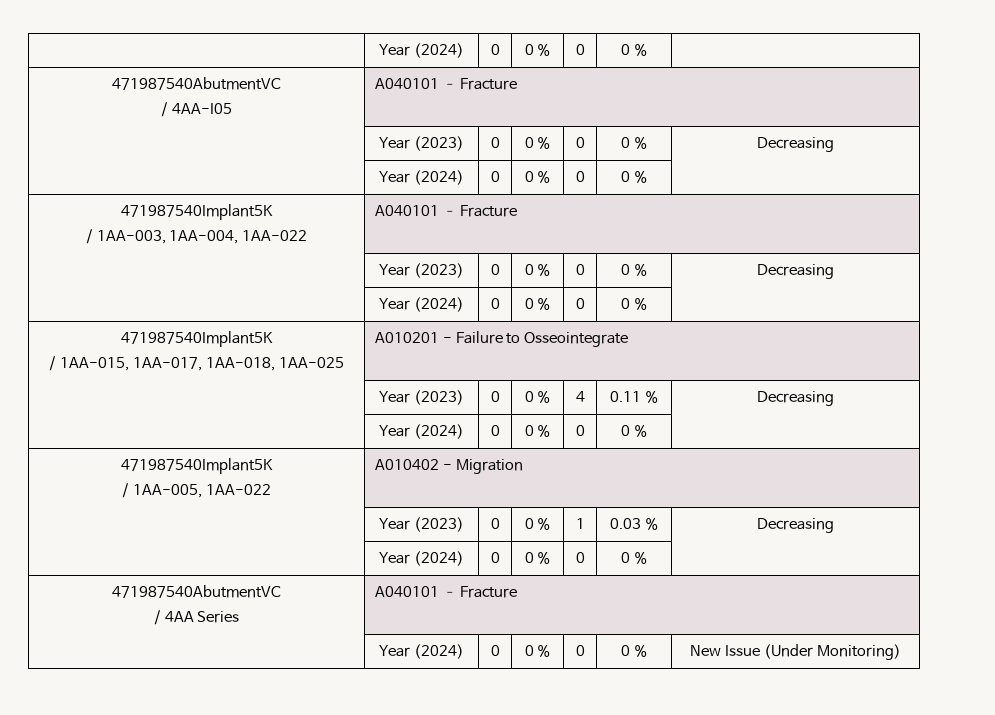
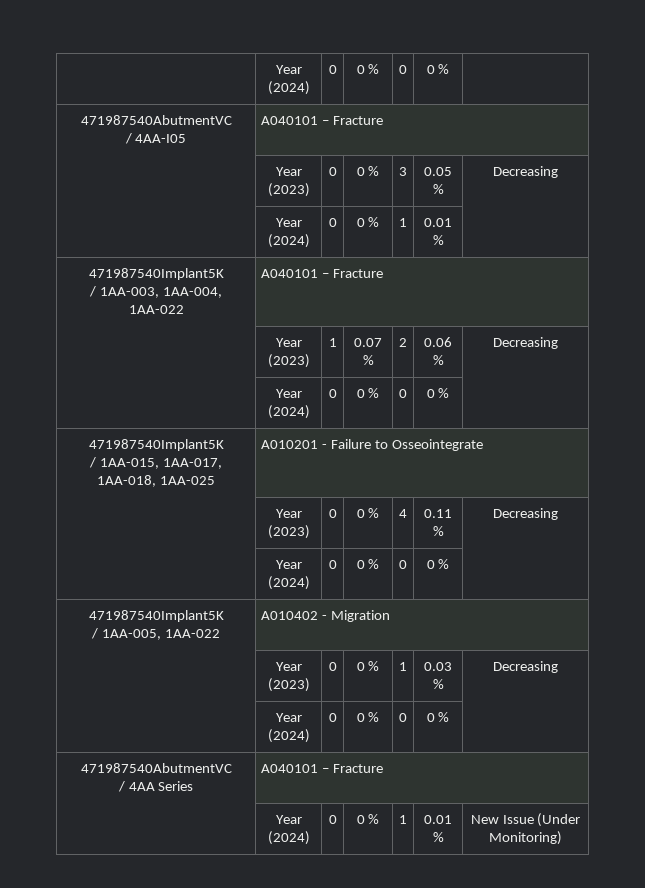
[575,137,585,148] [621,136,647,149] [757,137,834,152] [379,170,464,185] [490,171,500,182] [524,170,551,183] [575,171,585,182] [621,171,631,182] 0 | 0 % | Decreasing // | Year (2024) | 0 | 0 % | 0 | 0 -> [399,167,407,176] [424,167,452,176] [432,184,444,194] [493,166,558,178] [275,218,302,227] [267,234,310,248] [328,218,337,227] [356,217,380,227] [399,218,407,227] [424,218,452,227] 3 | 0.05 % | Decreasing // | Year (2024) | 0 | 0 % | 1 | 0.01
[490,264,500,275] [524,263,551,276] [575,264,585,275] [621,264,631,275] 0 | 0 % | 0 | 0 -> [328,338,337,347] [354,338,382,347] [362,355,374,365] [399,338,407,347] [424,337,452,347] 1 | 0.07 % | 2 | 0.06
[575,645,585,656] [621,645,631,656] 0 | 0 -> [399,815,407,824] [424,815,452,824] 1 | 0.01

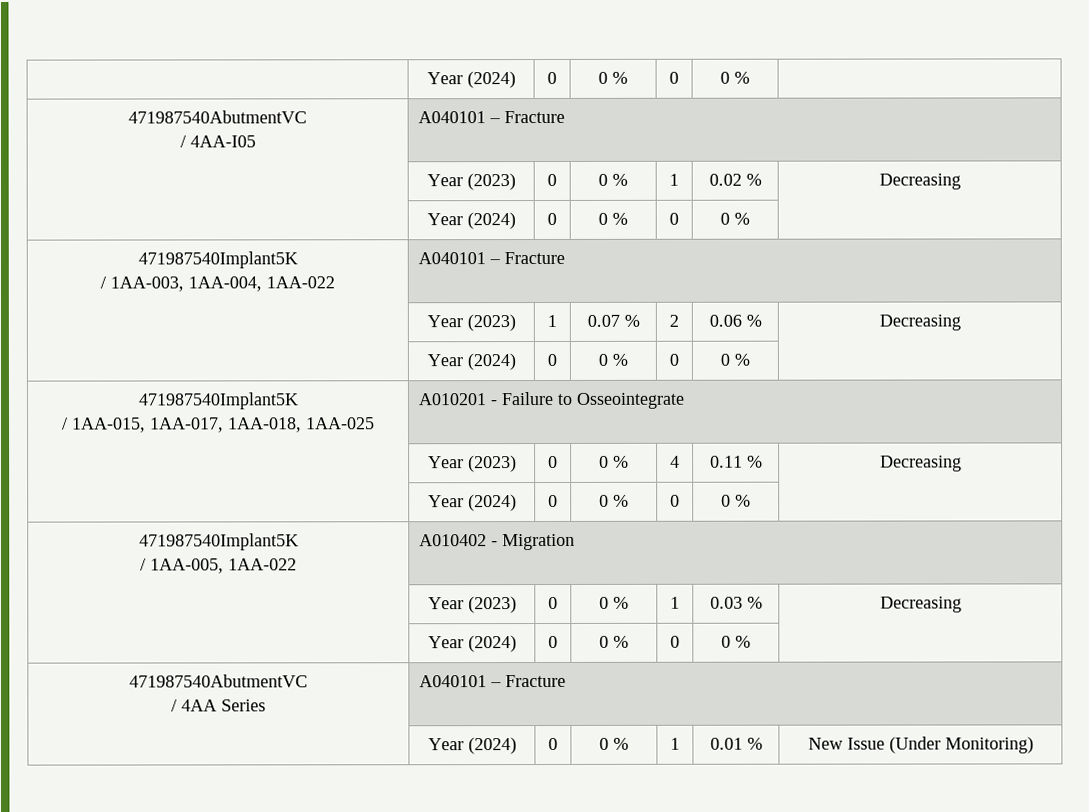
[399,167,407,176] [424,167,452,176] [432,184,444,194] [493,166,558,178] [275,218,302,227] [267,234,310,248] [328,218,337,227] [356,217,380,227] [399,218,407,227] [424,218,452,227] 3 | 0.05 % | Decreasing // | Year (2024) | 0 | 0 % | 1 | 0.01 -> [669,173,679,186] [708,173,762,186] [878,173,961,190] [426,212,516,230] [547,212,557,225] [598,212,628,225] [669,212,679,225] [720,212,730,225] 1 | 0.02 % | Decreasing // | Year (2024) | 0 | 0 % | 0 | 0

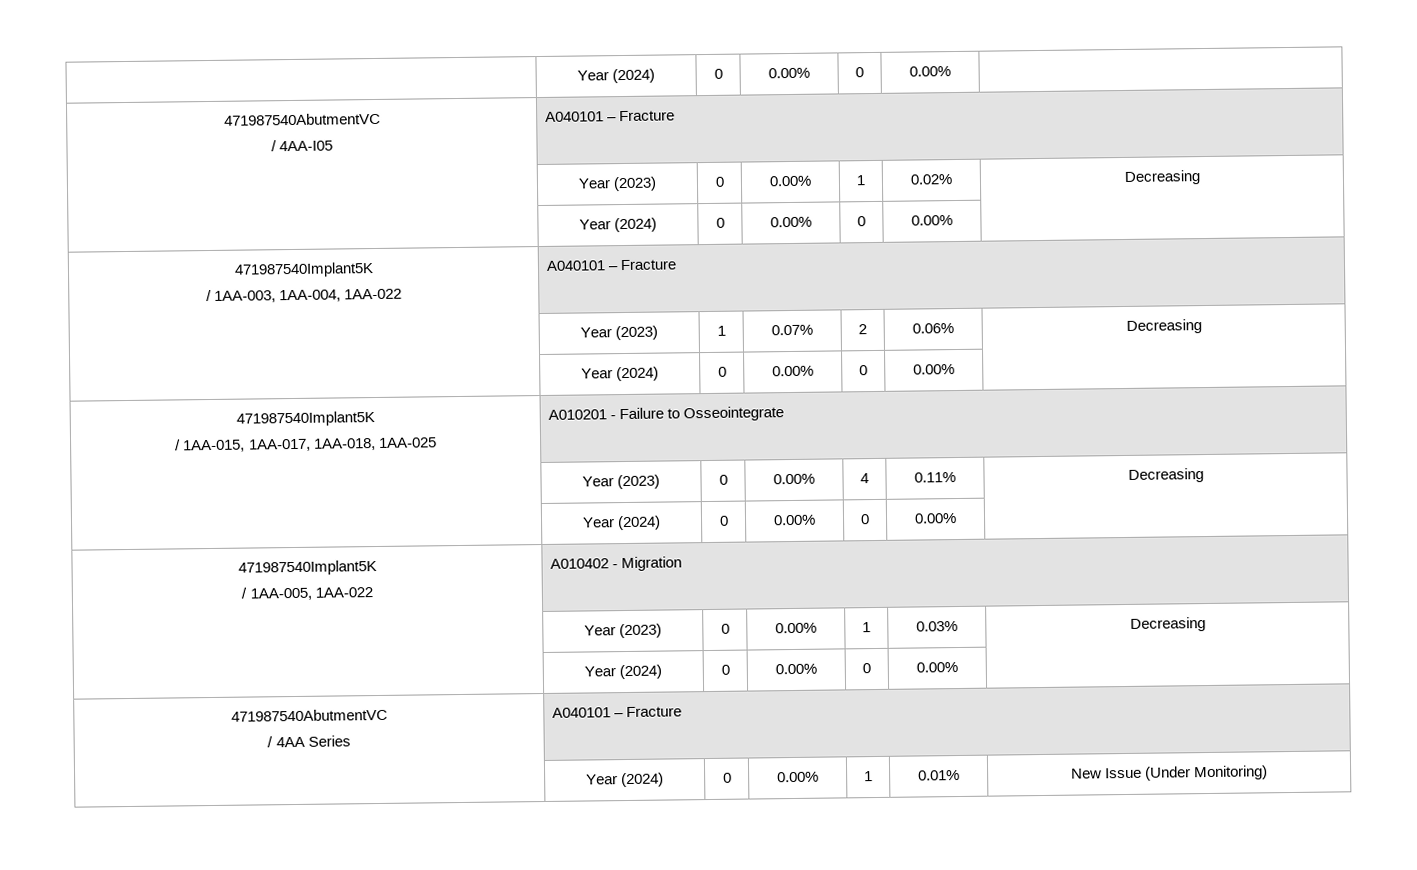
[426,71,516,89] [547,71,557,84] [598,71,628,84] [669,71,679,84] [720,71,750,84] | Year (2024) | 0 | 0 % | 0 | 0 % -> [576,68,656,84] [713,68,723,79] [768,67,810,79] [855,67,864,78] [909,66,951,77] | Year (2024) | 0 | 0.00% | 0 | 0.00%
[598,173,628,186] [669,173,679,186] [708,173,762,186] [878,173,961,190] [426,212,516,230] [547,212,557,225] [598,212,628,225] [669,212,679,225] [720,212,750,225] 0 % | 1 | 0.02 % | Decreasing // | Year (2024) | 0 | 0 % | 0 | 0 % -> [769,175,812,187] [856,175,866,186] [910,174,952,185] [1123,170,1201,185] [578,217,658,233] [715,217,725,228] [770,216,812,228] [857,216,866,227] [911,215,953,226] 0.00% | 1 | 0.02% | Decreasing // | Year (2024) | 0 | 0.00% | 0 | 0.00%
[586,314,640,327] 0.07 % -> [771,324,813,336] 0.07%
[708,314,762,327] [878,314,961,331] [426,353,516,371] [547,353,557,366] [598,353,628,366] [669,353,679,366] [720,353,750,366] 0.06 % | Decreasing // | Year (2024) | 0 | 0 % | 0 | 0 % -> [912,323,954,334] [1125,319,1202,334] [580,366,660,382] [717,366,727,377] [772,365,814,377] [859,365,868,376] [913,364,955,375] 0.06% | Decreasing // | Year (2024) | 0 | 0.00% | 0 | 0.00%
[599,455,629,468] 0 % -> [773,473,815,485] 0.00%
[709,455,763,468] [879,455,962,472] [427,494,517,512] [548,494,558,507] [599,494,629,507] [670,494,680,507] [721,494,751,507] 0.11 % | Decreasing // | Year (2024) | 0 | 0 % | 0 | 0 % -> [914,472,956,483] [1127,468,1204,483] [581,515,662,531] [718,515,729,526] [773,514,816,526] [860,514,870,525] [914,513,957,524] 0.11% | Decreasing // | Year (2024) | 0 | 0.00% | 0 | 0.00%
[599,596,629,609] [670,596,680,609] [709,596,763,609] [879,596,962,613] [427,635,517,653] [548,635,558,648] [599,635,629,648] [670,635,680,648] [721,635,751,648] 0 % | 1 | 0.03 % | Decreasing // | Year (2024) | 0 | 0 % | 0 | 0 % -> [775,622,817,634] [862,622,871,633] [916,621,958,632] [1129,617,1206,632] [583,664,663,680] [720,664,730,675] [775,663,817,675] [862,663,871,674] [916,662,958,673] 0.00% | 1 | 0.03% | Decreasing // | Year (2024) | 0 | 0.00% | 0 | 0.00%
[599,737,629,750] [670,737,680,750] [709,737,763,750] 0 % | 1 | 0.01 % -> [777,771,819,783] [864,771,873,782] [918,770,960,781] 0.00% | 1 | 0.01%

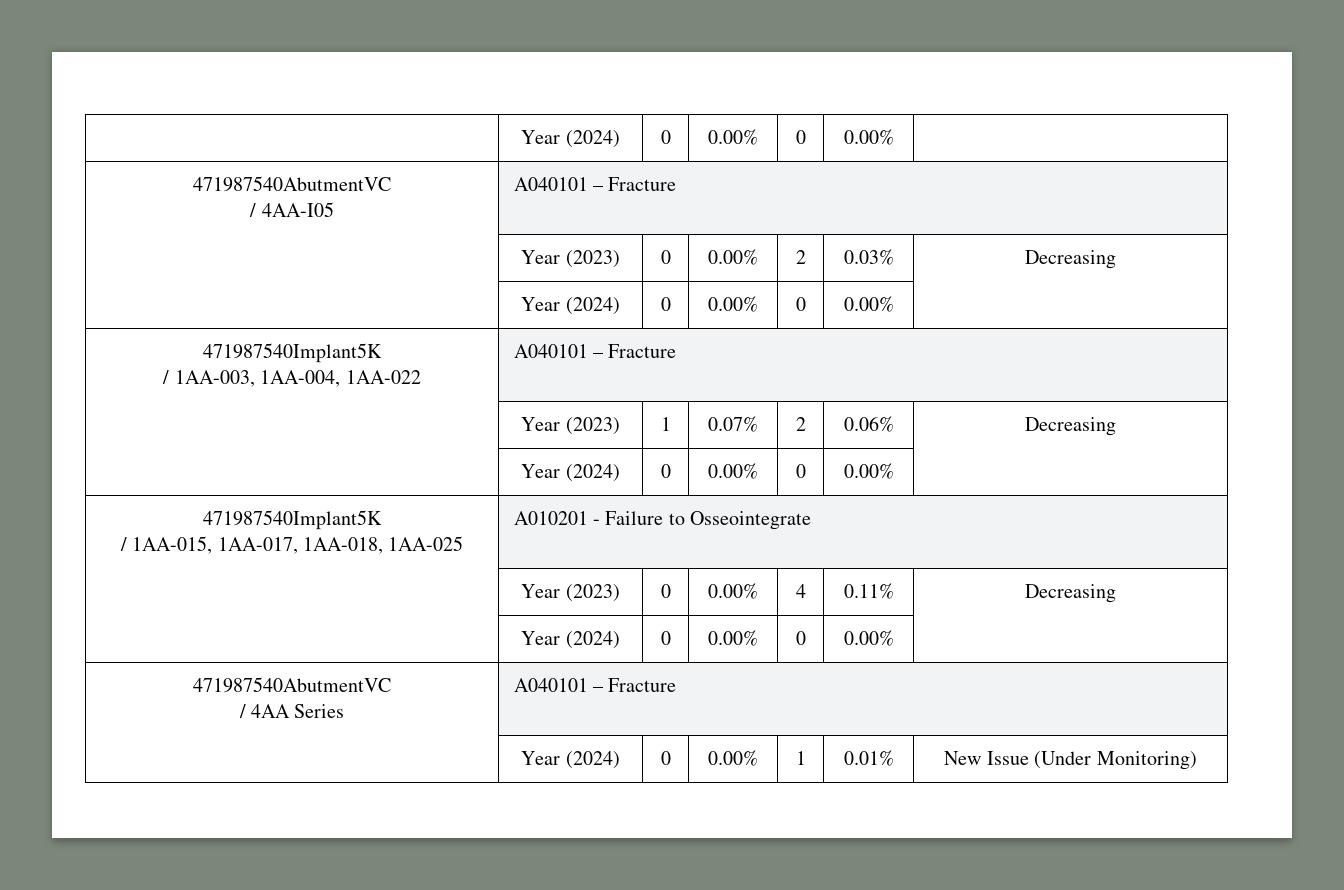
[856,175,866,186] [910,174,952,185] 1 | 0.02% -> [795,250,806,264] [843,249,894,265] 2 | 0.03%
[237,560,377,576] [241,587,373,601] [549,556,682,572] [583,623,663,639] [720,623,730,634] [775,622,817,634] [862,622,871,633] [916,621,958,632] [1129,617,1206,632] [583,664,663,680] [720,664,730,675] [775,663,817,675] [862,663,871,674] [916,662,958,673] // 471987540Implant5K // / 1AA-005, 1AA-022 | A010402 - Migration // | Year (2023) | 0 | 0.00% | 1 | 0.03% | Decreasing // | Year (2024) | 0 | 0.00% | 0 | 0.00% | -> (894, 638) none

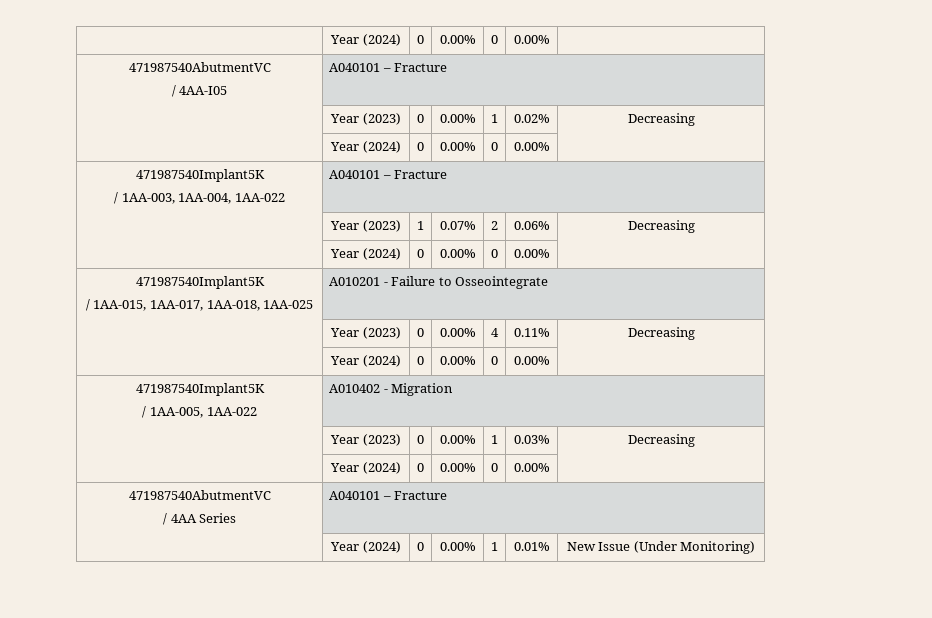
[795,250,806,264] [843,249,894,265] 2 | 0.03% -> [491,114,498,123] [513,114,550,123] 1 | 0.02%
(894, 638) none -> [135,383,265,396] [142,406,257,418] [329,383,454,396] [330,434,401,446] [417,435,424,444] [439,435,476,444] [491,435,498,444] [513,435,550,444] [627,434,695,447] [330,462,401,474] [417,463,424,472] [439,463,476,472] [491,463,498,472] [513,463,550,472] // 471987540Implant5K // / 1AA-005, 1AA-022 | A010402 - Migration // | Year (2023) | 0 | 0.00% | 1 | 0.03% | Decreasing // | Year (2024) | 0 | 0.00% | 0 | 0.00% |

